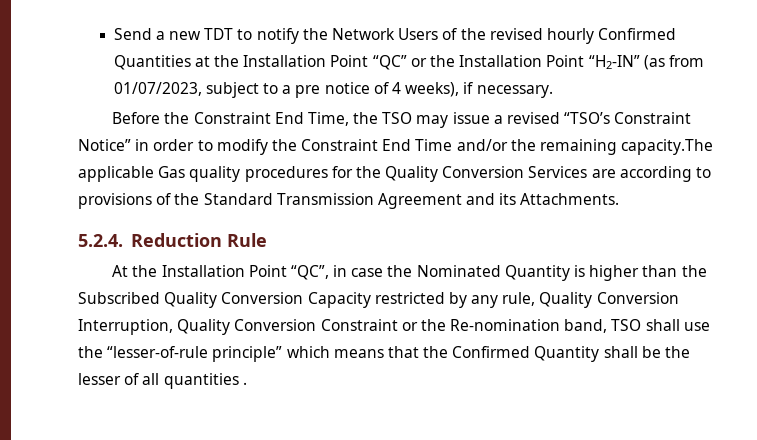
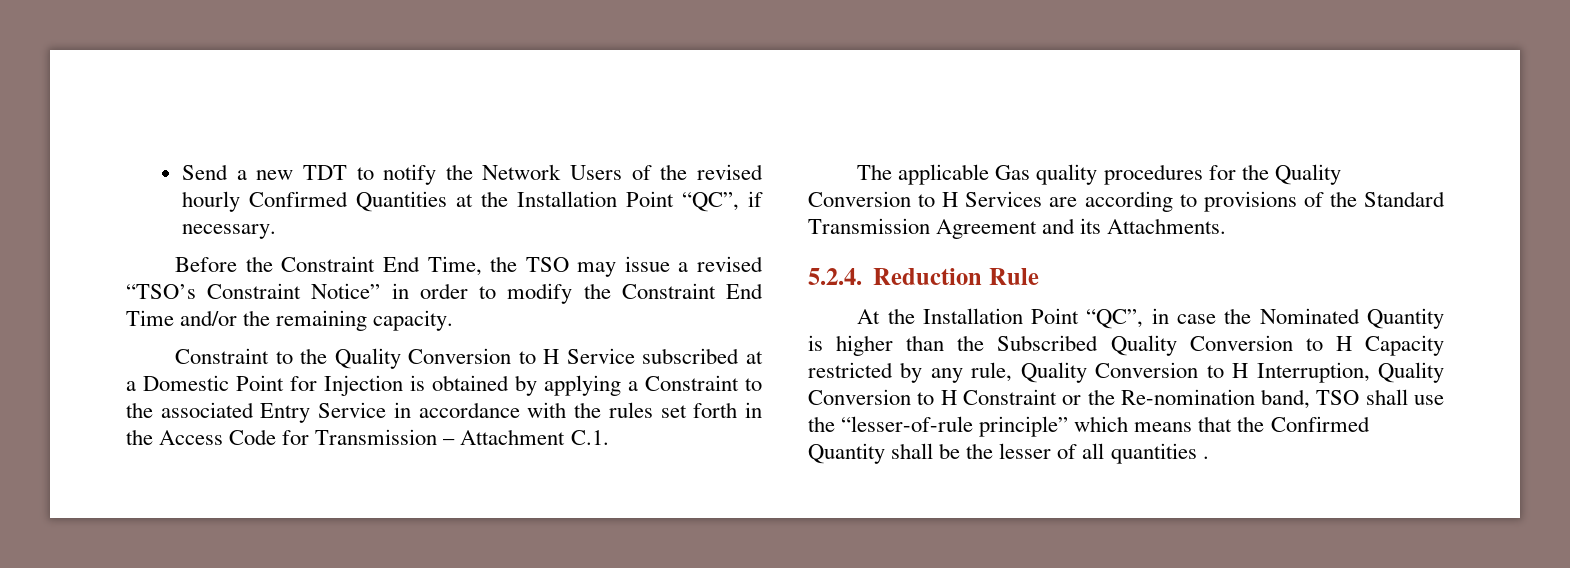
[372,55,704,70] [113,82,460,98] “QC” or the Installation Point “H2-IN” (as from 01/07/2023, subject to a pre notice of 4 weeks), -> [681,192,739,212] “QC”,
[621,139,714,155] capacity.The -> [373,310,454,331] [175,348,763,369] [126,375,762,396] [126,402,763,423] [126,429,609,445] [857,164,893,180] capacity. // Constraint to the Quality Conversion to H Service subscribed at a Domestic Point for Injection is obtained by applying a Constraint to the associated Entry Service in accordance with the rules set forth in the Access Code for Transmission – Attachment C.1. // The
(525, 172) none -> [918,192,959,207] to H
(304, 298) none -> [1305,336,1352,351] to H
(679, 298) none -> [1206,363,1249,378] to H
(317, 325) none -> [917,390,957,405] to H

